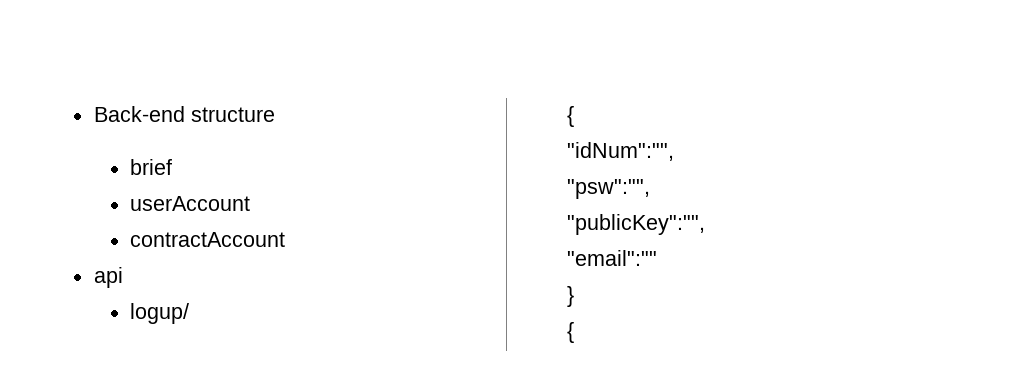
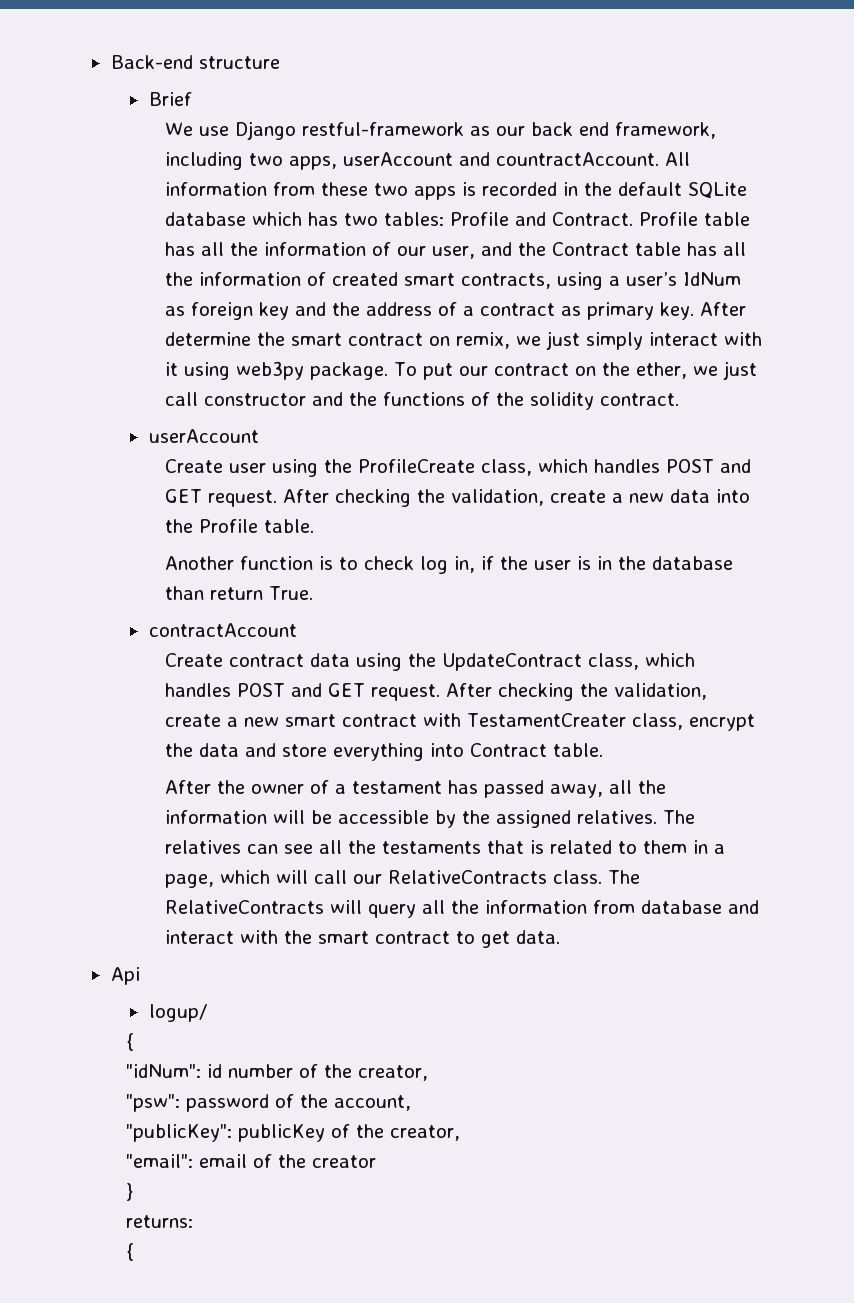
[130,159,173,175] [130,196,251,211] [130,232,286,247] [93,267,123,288] [130,303,190,324] [566,106,574,127] [566,142,674,161] [566,179,650,199] [566,214,705,235] [566,250,657,266] brief // userAccount // contractAccount // api // logup/ // { // "idNum":"", // "psw":"", // "publicKey":"", // "email":"" -> [148,92,192,106] [164,121,716,140] [164,152,690,170] [164,182,747,200] [164,212,750,226] [164,242,746,259] [164,272,741,290] [164,302,746,320] [164,331,762,350] [164,361,757,380] [164,392,679,410] [148,429,259,443] [164,459,751,477] [164,489,750,507] [164,519,314,533] [164,556,733,574] [164,586,313,600] [148,623,297,637] [164,653,695,671] [164,683,707,701] [164,713,755,731] [164,743,603,761] [164,780,666,798] [164,810,695,828] [164,840,725,854] [164,870,640,888] [164,900,759,918] [164,930,560,948] [110,967,140,985] [148,1004,207,1022] [126,1033,135,1051] [126,1064,429,1081] [126,1094,412,1112] [126,1124,461,1142] [126,1154,377,1168] Brief // We use Django restful-framework as our back end framework, including two apps, userAccount and countractAccount. All information from these two apps is recorded in the default SQLite database which has two tables: Profile and Contract. Profile table has all the information of our user, and the Contract table has all the information of created smart contracts, using a user’s IdNum as foreign key and the address of a contract as primary key. After determine the smart contract on remix, we just simply interact with it using web3py package. To put our contract on the ether, we just call constructor and the functions of the solidity contract. // userAccount // Create user using the ProfileCreate class, which handles POST and GET request. After checking the validation, create a new data into the Profile table. // Another function is to check log in, if the user is in the database than return True. // contractAccount // Create contract data using the UpdateContract class, which handles POST and GET request. After checking the validation, create a new smart contract with TestamentCreater class, encrypt the data and store everything into Contract table. // After the owner of a testament has passed away, all the information will be accessible by the assigned relatives. The relatives can see all the testaments that is related to them in a page, which will call our RelativeContracts class. The RelativeContracts will query all the information from database and interact with the smart contract to get data. // Api // logup/ // { // "idNum": id number of the creator, // "psw": password of the account, // "publicKey": publicKey of the creator, // "email": email of the creator
(574, 296) none -> [126,1215,194,1228] // returns:

